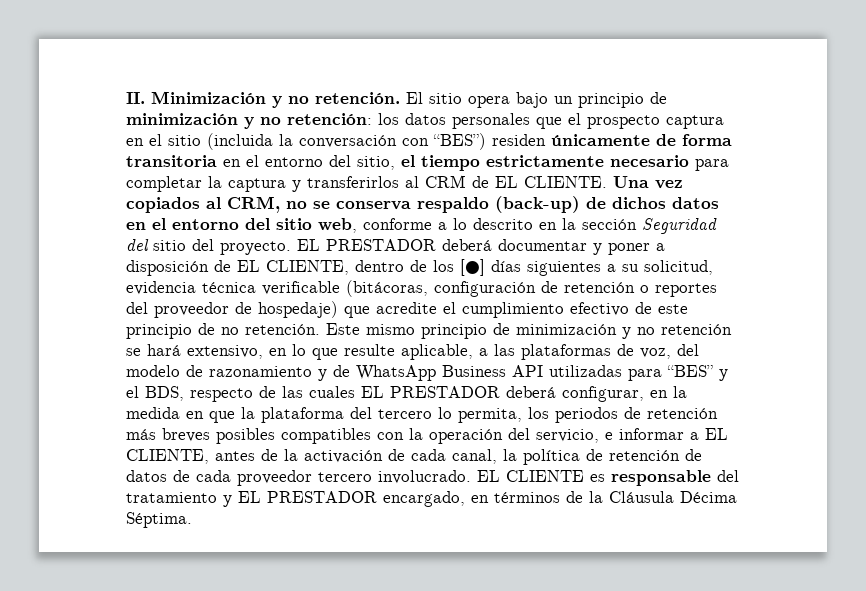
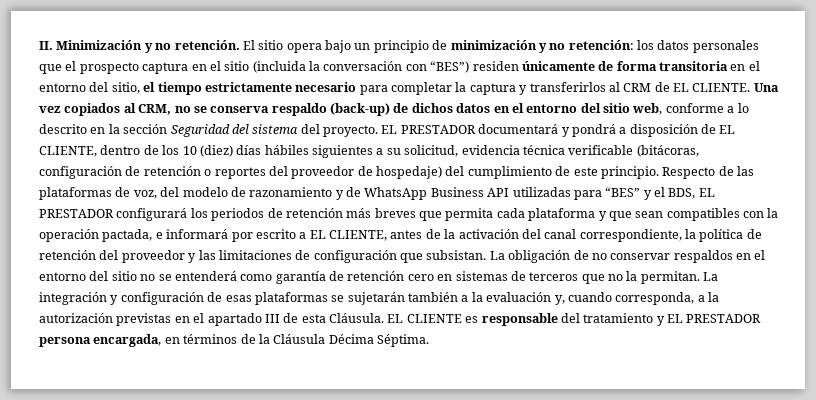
[153,240,186,251] sitio -> [252,124,299,134] sistema
[442,239,650,255] deberá documentar y poner -> [478,124,616,137] documentará y pondrá
[460,259,521,276] [●] días -> [182,145,309,157] 10 (diez) días hábiles
[344,302,688,318] [126,323,732,339] [126,344,488,360] que acredite el cumplimiento efectivo de este principio de no retención. Este mismo principio de minimización y no retención se hará extensivo, en lo que resulte aplicable, a -> [445,166,734,179] del cumplimiento de este principio. Respecto de
[190,386,687,402] [126,407,522,423] respecto de las cuales EL PRESTADOR deberá configurar, en la medida en que la plataforma del tercero lo permita, -> [698,188,715,197] [39,208,188,221] EL PRESTADOR configurará
[216,428,684,444] posibles compatibles con la operación del servicio, e informar -> [419,208,779,221] [39,229,296,242] que permita cada plataforma y que sean compatibles con la operación pactada, e informará por escrito
[388,449,497,464] de cada canal, -> [521,229,682,242] del canal correspondiente,
[685,449,702,461] [126,470,471,486] de datos de cada proveedor tercero involucrado. -> [99,250,766,263] [39,271,719,284] [39,292,719,305] [39,313,384,326] del proveedor y las limitaciones de configuración que subsistan. La obligación de no conservar respaldos en el entorno del sitio no se entenderá como garantía de retención cero en sistemas de terceros que no la permitan. La integración y configuración de esas plataformas se sujetarán también a la evaluación y, cuando corresponda, a la autorización previstas en el apartado III de esta Cláusula.
[383,491,465,507] encargado, -> [39,334,162,347] persona encargada,

